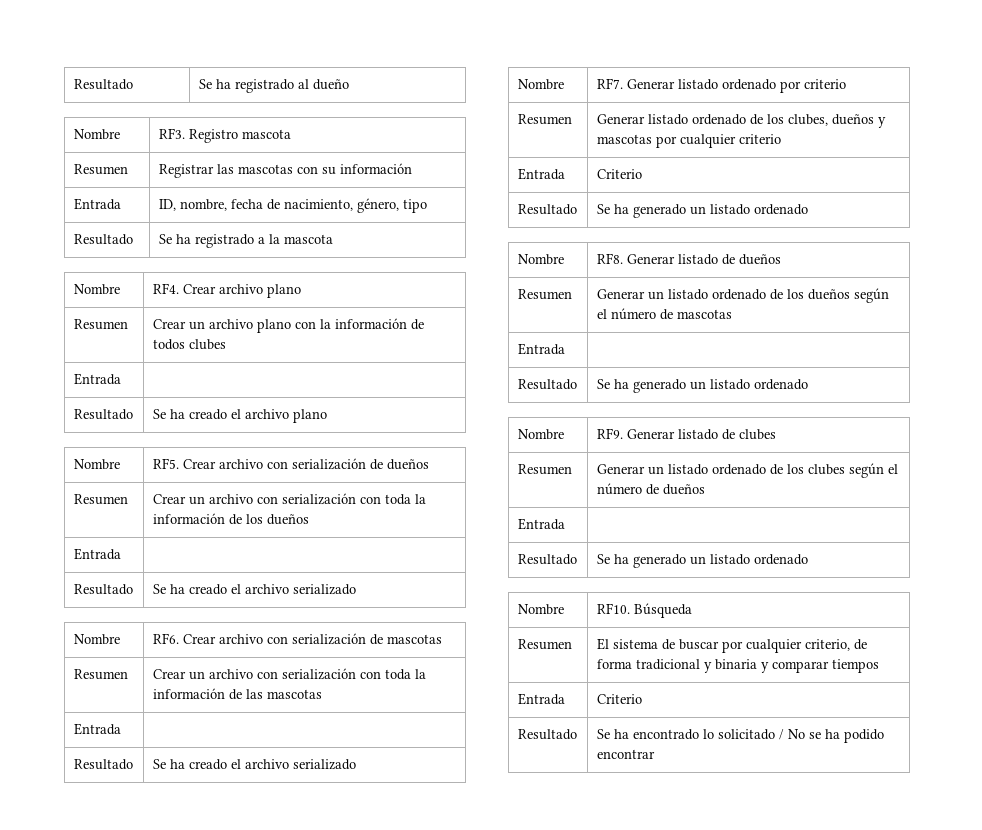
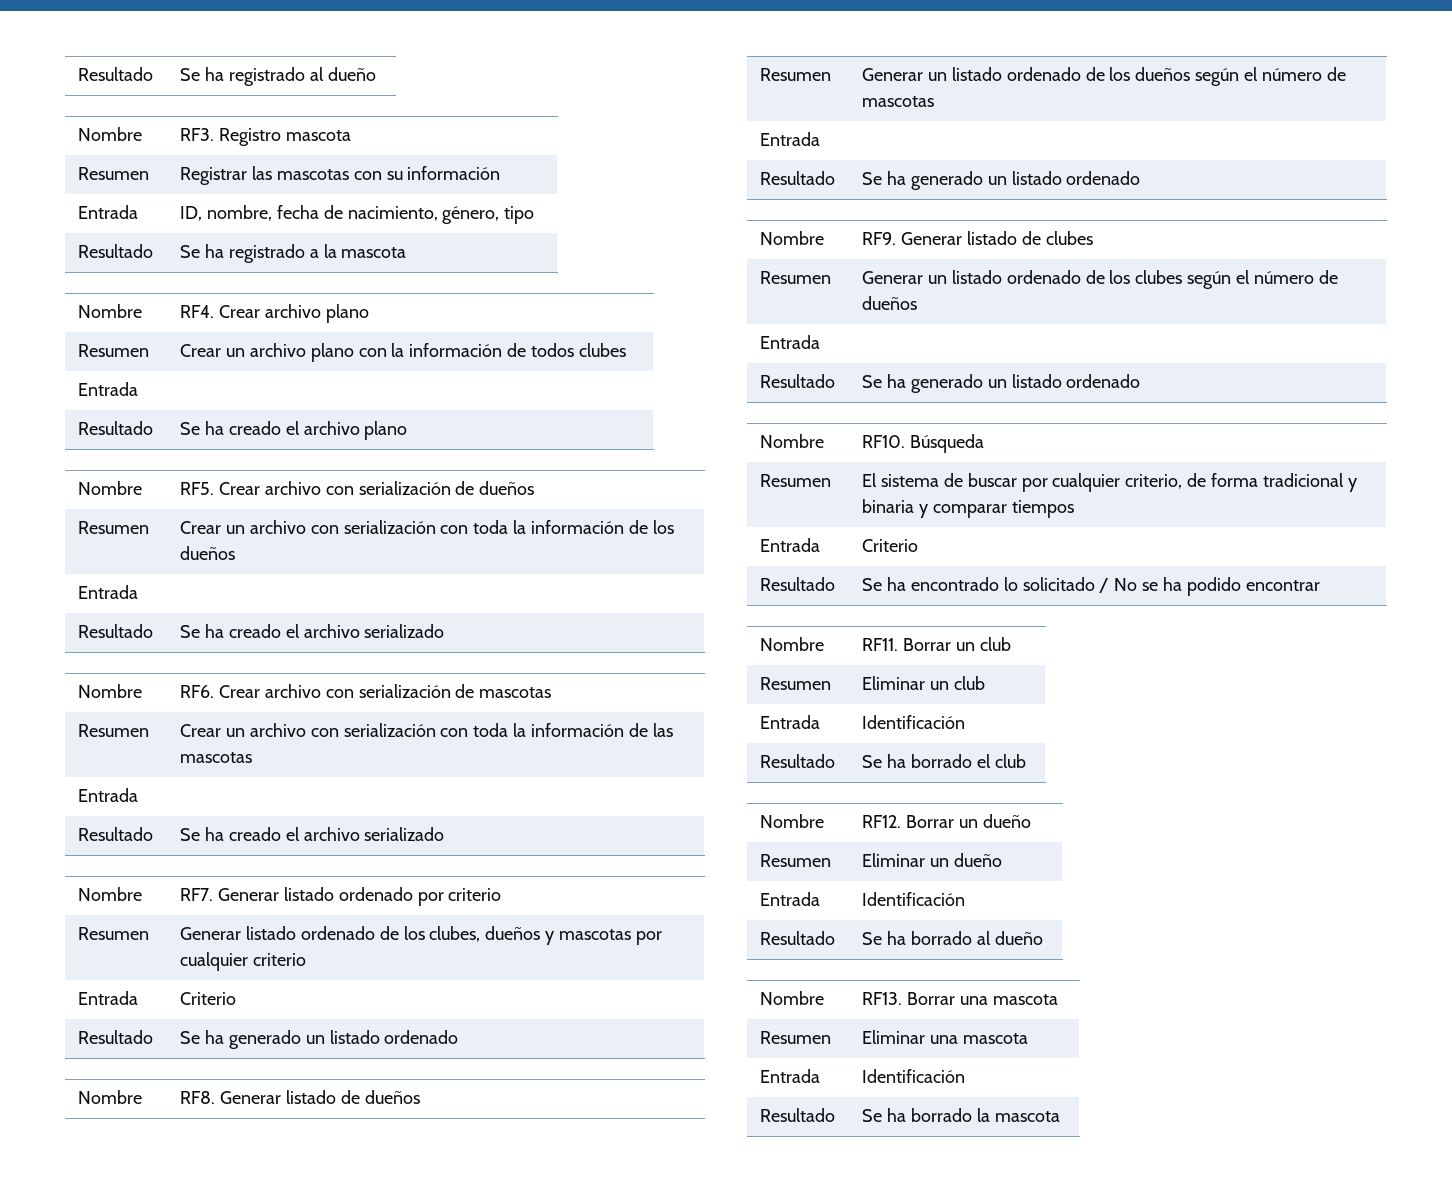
(655, 754) none -> [760,637,825,651] [862,637,1011,651] [760,677,832,690] [862,676,985,690] [760,715,821,729] [862,715,966,729] [760,754,836,768] [862,754,1026,768] [760,814,825,828] [862,814,1031,828] [760,854,832,867] [862,853,1002,867] [760,892,821,906] [862,892,966,906] [760,931,836,945] [862,931,1043,945] [760,991,825,1005] [862,992,1058,1005] [760,1031,832,1044] [862,1030,1028,1044] [760,1069,821,1083] [862,1069,966,1083] [760,1108,836,1122] [862,1108,1060,1122] // Nombre | RF11. Borrar un club // Resumen | Eliminar un club // Entrada | Identificación // Resultado | Se ha borrado el club // Nombre | RF12. Borrar un dueño // Resumen | Eliminar un dueño // Entrada | Identificación // Resultado | Se ha borrado al dueño // Nombre | RF13. Borrar una mascota // Resumen | Eliminar una mascota // Entrada | Identificación // Resultado | Se ha borrado la mascota

